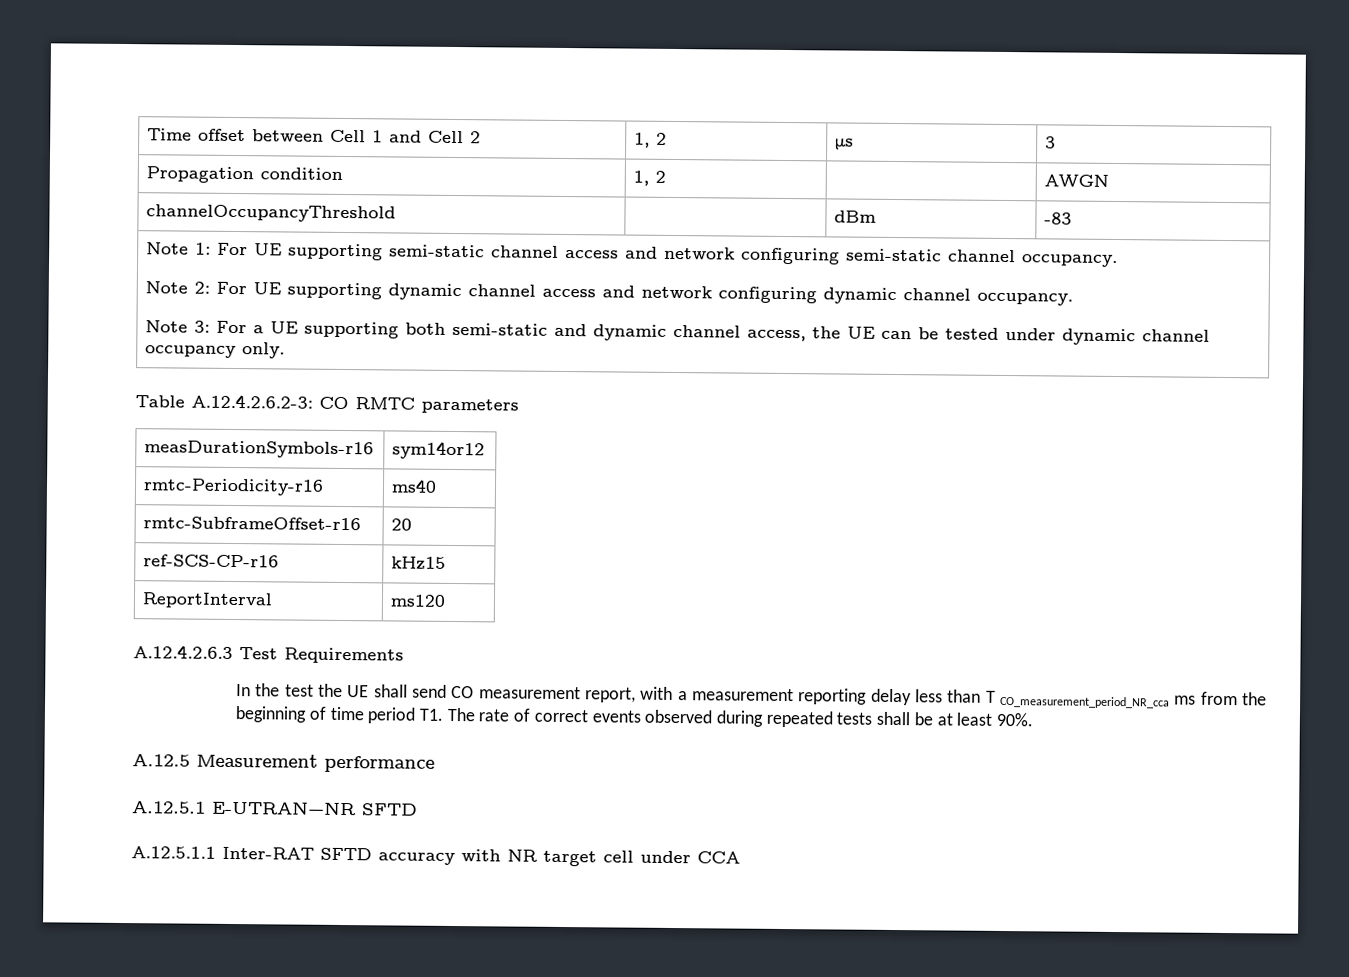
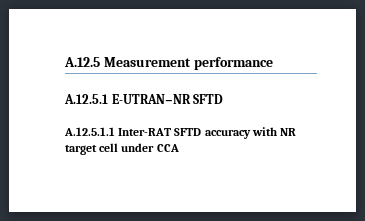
[147,128,482,144] [634,132,668,148] [835,138,855,150] [1045,136,1057,149] [146,166,344,184] [633,170,667,186] [1044,174,1110,187] [146,204,397,223] [834,210,877,223] [1044,212,1073,225] [146,242,1119,268] [145,281,1074,306] [145,320,1211,346] [145,342,286,359] [135,394,519,414] [144,440,375,459] [392,441,486,460] [143,478,325,496] [391,479,438,493] [143,516,362,531] [391,518,413,531] [143,554,280,568] [391,556,447,570] [142,592,274,609] [390,594,447,607] [133,645,404,664] [236,683,1268,709] [235,706,1034,728] Time offset between Cell 1 and Cell 2 | 1, 2 | μs | 3 // Propagation condition | 1, 2 | | AWGN // channelOccupancyThreshold | | dBm | -83 // Note 1: For UE supporting semi-static channel access and network configuring semi-static channel occupancy. // Note 2: For UE supporting dynamic channel access and network configuring dynamic channel occupancy. // Note 3: For a UE supporting both semi-static and dynamic channel access, the UE can be tested under dynamic channel occupancy only. // Table A.12.4.2.6.2-3: CO RMTC parameters // measDurationSymbols-r16 | sym14or12 // rmtc-Periodicity-r16 | ms40 // rmtc-SubframeOffset-r16 | 20 // ref-SCS-CP-r16 | kHz15 // ReportInterval | ms120 // A.12.4.2.6.3 Test Requirements // In the test the UE shall send CO measurement report, with a measurement reporting delay less than T CO_measurement_period_NR_cca ms from the beginning of time period T1. The rate of correct events observed during repeated tests shall be at least 90%. // -> (64, 62) none

